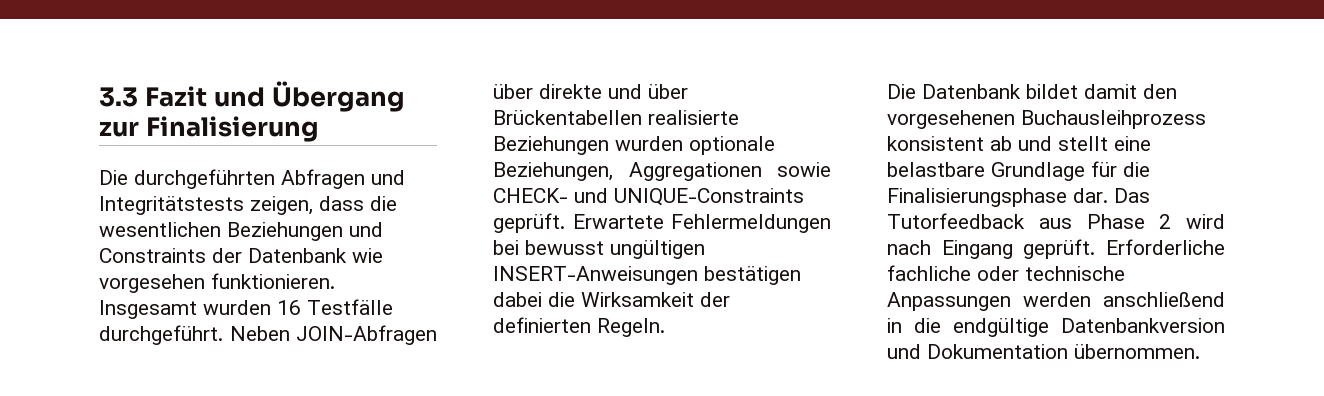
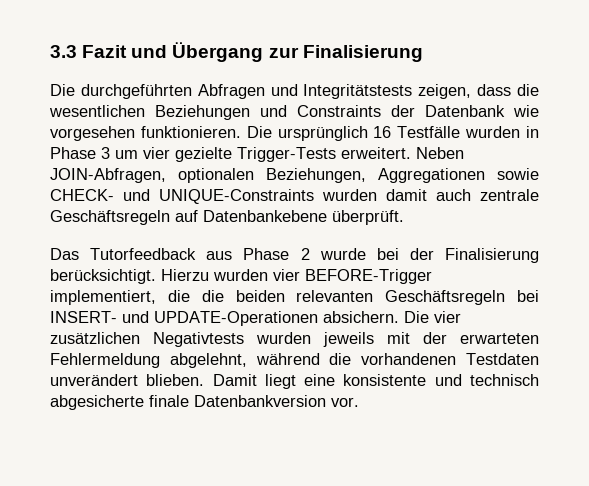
[99,299,393,319] [99,325,437,345] [493,84,688,99] [493,110,739,125] [493,136,775,155] Insgesamt wurden 16 Testfälle durchgeführt. Neben JOIN-Abfragen über direkte und über Brückentabellen realisierte Beziehungen wurden optionale -> [246,126,539,141] [50,147,464,162] [50,168,254,183] Die ursprünglich 16 Testfälle wurden in Phase 3 um vier gezielte Trigger-Tests erweitert. Neben JOIN-Abfragen, optionalen
[493,213,831,233] [493,240,705,259] [493,266,801,285] [493,292,730,307] [493,317,665,337] [887,84,1177,99] [887,110,1206,129] [887,136,1151,151] [887,161,1150,181] [887,188,1108,207] geprüft. Erwartete Fehlermeldungen bei bewusst ungültigen INSERT-Anweisungen bestätigen dabei die Wirksamkeit der definierten Regeln. // Die Datenbank bildet damit den vorgesehenen Buchausleihprozess konsistent ab und stellt eine belastbare Grundlage für die Finalisierungsphase dar. -> [322,189,539,201] [50,210,404,225] wurden damit auch zentrale Geschäftsregeln auf Datenbankebene überprüft. //
[1186,214,1225,229] [887,239,1225,259] [887,265,1125,281] [887,292,1225,311] [887,318,1225,337] [887,344,1200,359] wird nach Eingang geprüft. Erforderliche fachliche oder technische Anpassungen werden anschließend in die endgültige Datenbankversion und Dokumentation übernommen. -> [319,248,539,263] [50,269,432,284] [50,290,539,305] [50,311,461,326] [50,332,539,347] [50,353,539,368] [50,374,539,389] [50,395,359,410] wurde bei der Finalisierung berücksichtigt. Hierzu wurden vier BEFORE-Trigger implementiert, die die beiden relevanten Geschäftsregeln bei INSERT- und UPDATE-Operationen absichern. Die vier zusätzlichen Negativtests wurden jeweils mit der erwarteten Fehlermeldung abgelehnt, während die vorhandenen Testdaten unverändert blieben. Damit liegt eine konsistente und technisch abgesicherte finale Datenbankversion vor.

